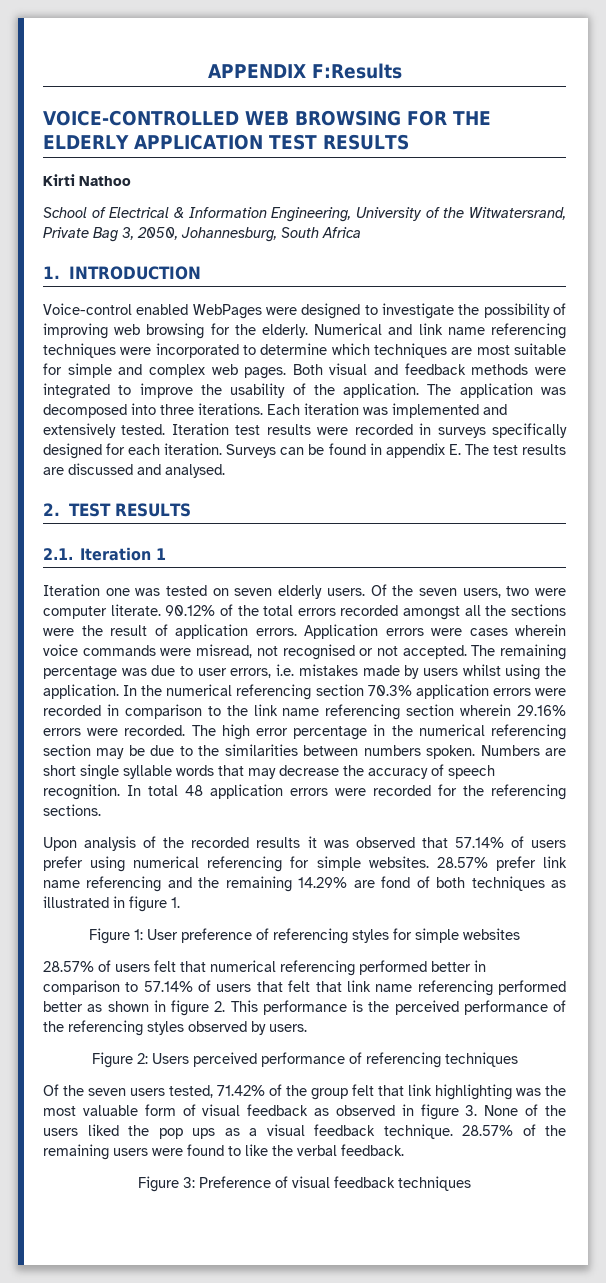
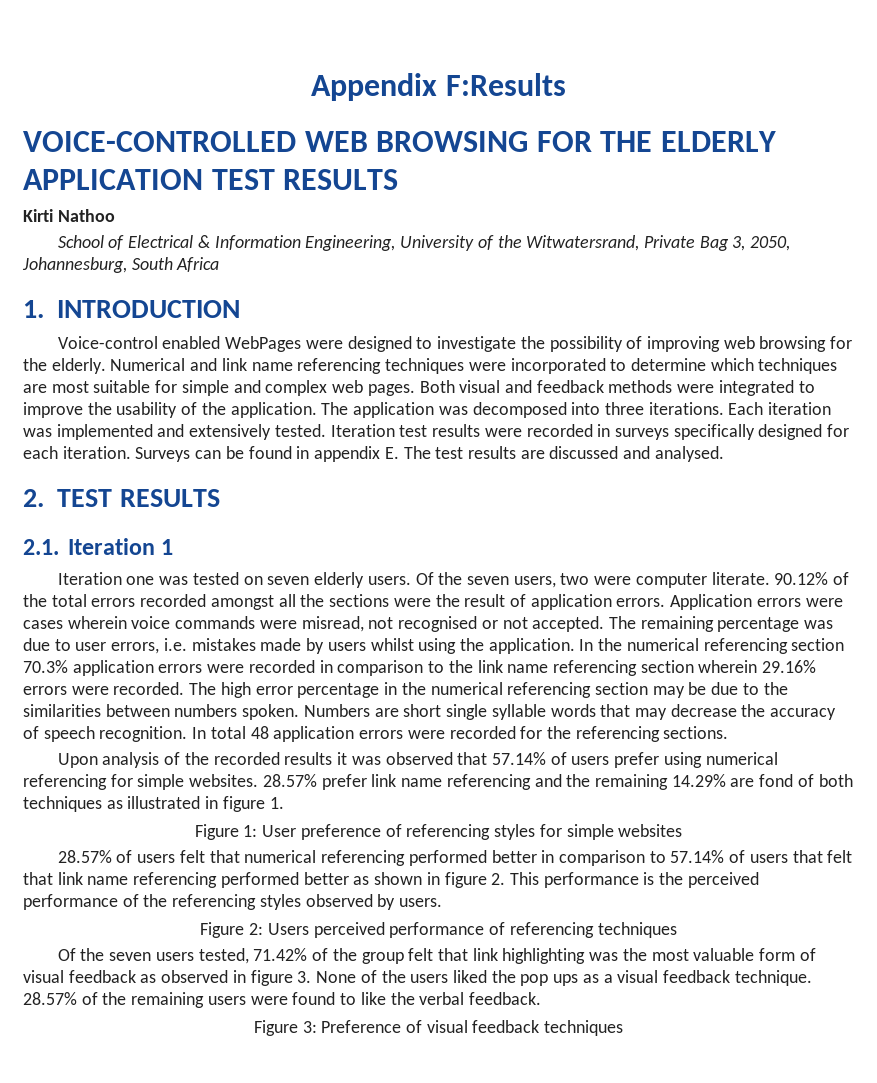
[207,64,306,78] APPENDIX -> [311,73,438,101] Appendix

